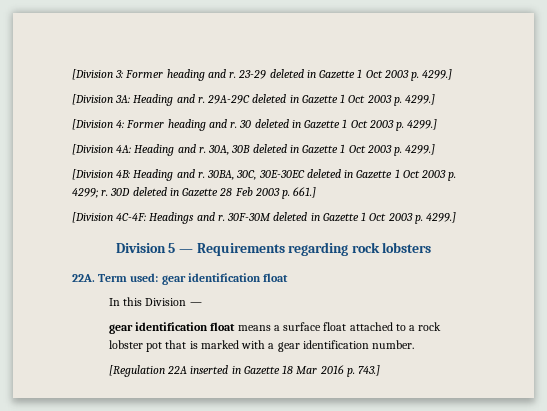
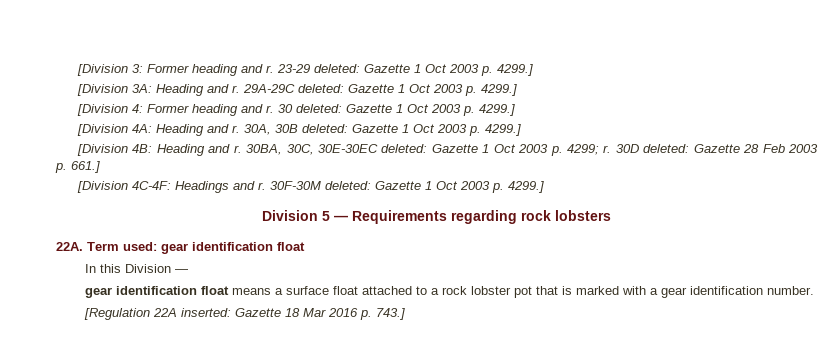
[269,69,316,78] deleted in -> [313,64,360,73] deleted:
[252,94,299,103] deleted in -> [297,84,344,93] deleted:
[254,119,301,128] deleted in -> [295,104,342,113] deleted:
[252,144,299,153] deleted in -> [301,124,348,133] deleted:
[306,169,354,178] deleted in -> [381,144,428,153] deleted:
[132,187,179,196] deleted in -> [643,144,690,153] deleted:
[273,212,320,221] deleted in -> [324,181,371,190] deleted:
[190,365,241,374] inserted in -> [180,308,231,317] inserted:

